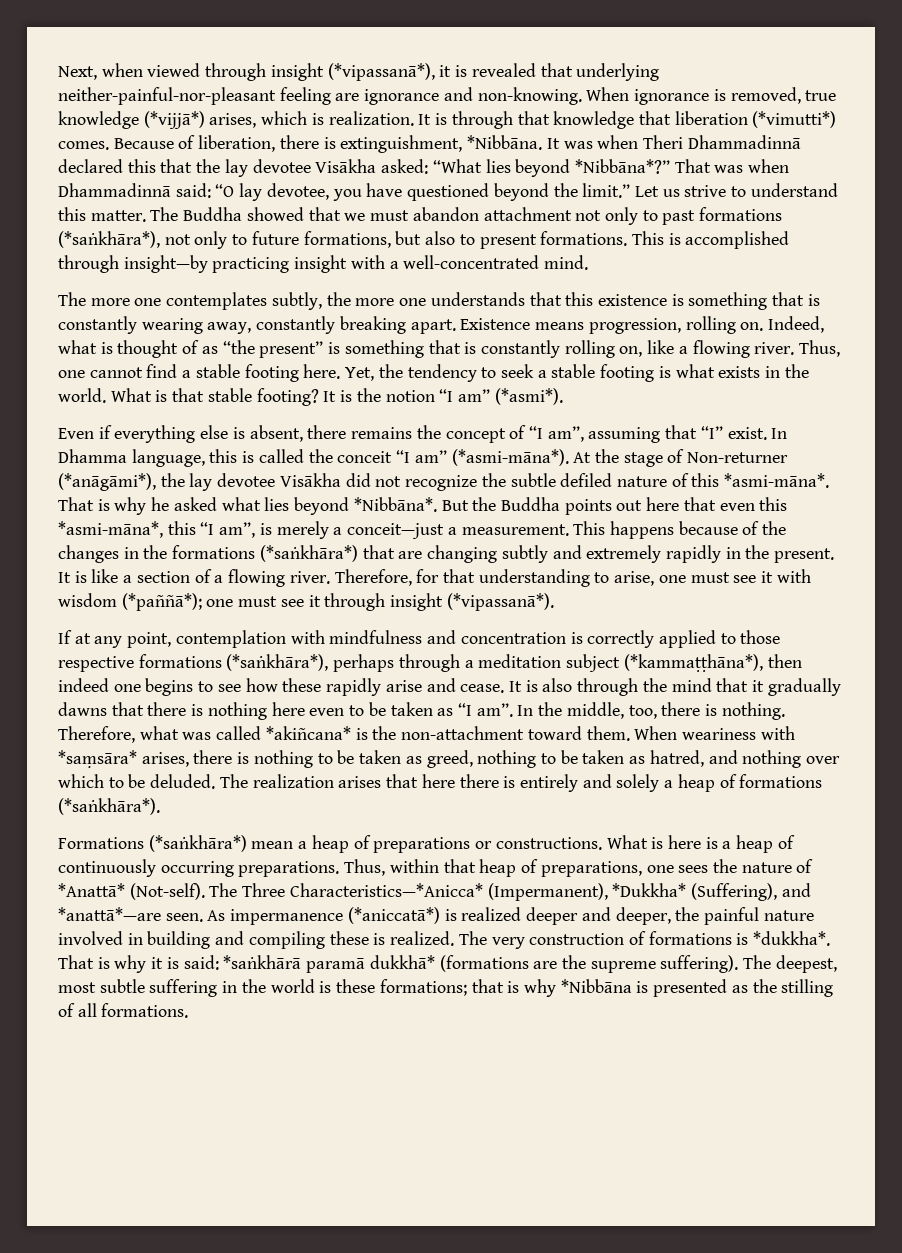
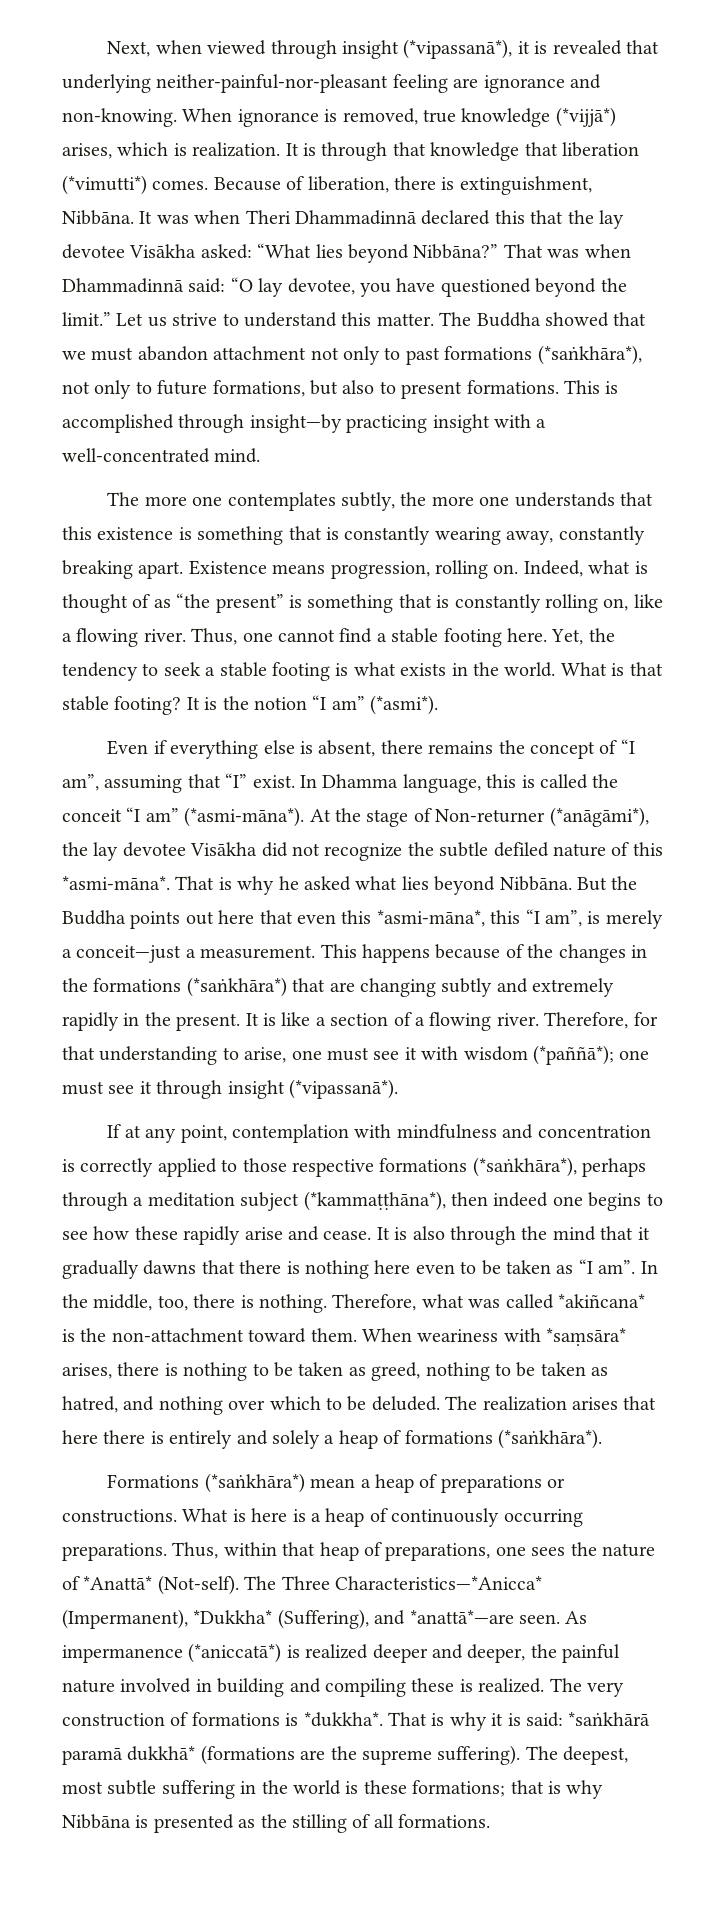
[467,135,543,150] *Nibbāna. -> [62,210,134,225] Nibbāna.
[574,159,670,174] *Nibbāna*?” -> [413,244,499,259] Nibbāna?”
[353,497,437,512] *Nibbāna*. -> [499,876,572,891] Nibbāna.
[560,979,632,993] *Nibbāna -> [62,1814,131,1829] Nibbāna

